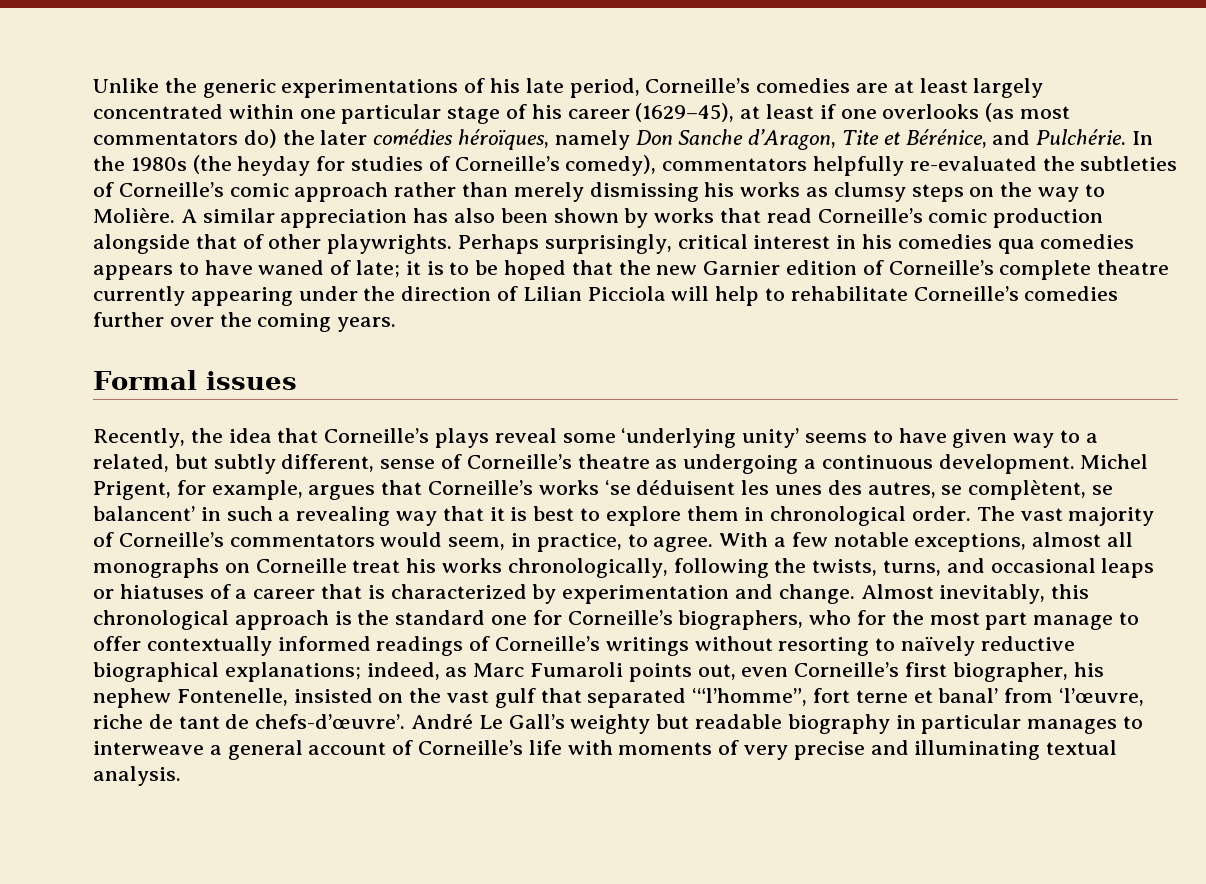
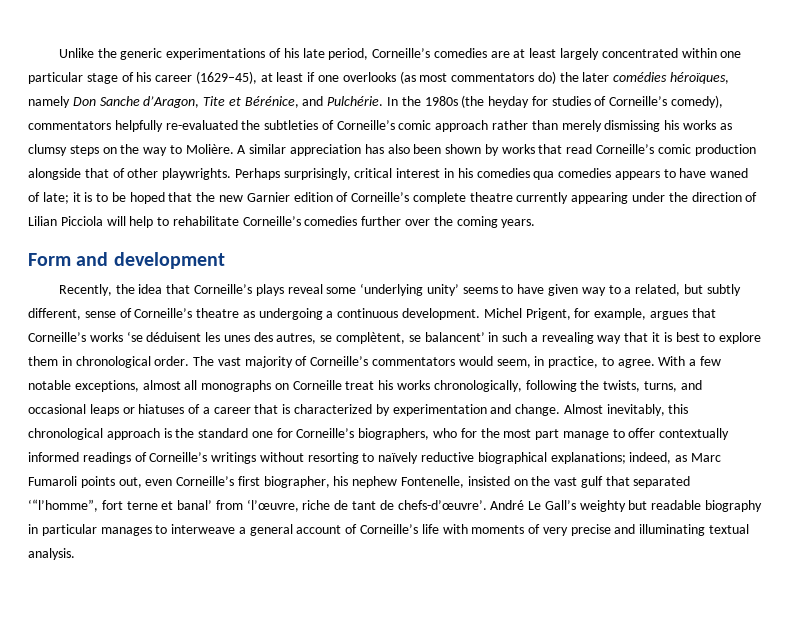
[93,370,297,390] Formal issues -> [28,252,225,269] Form and development

